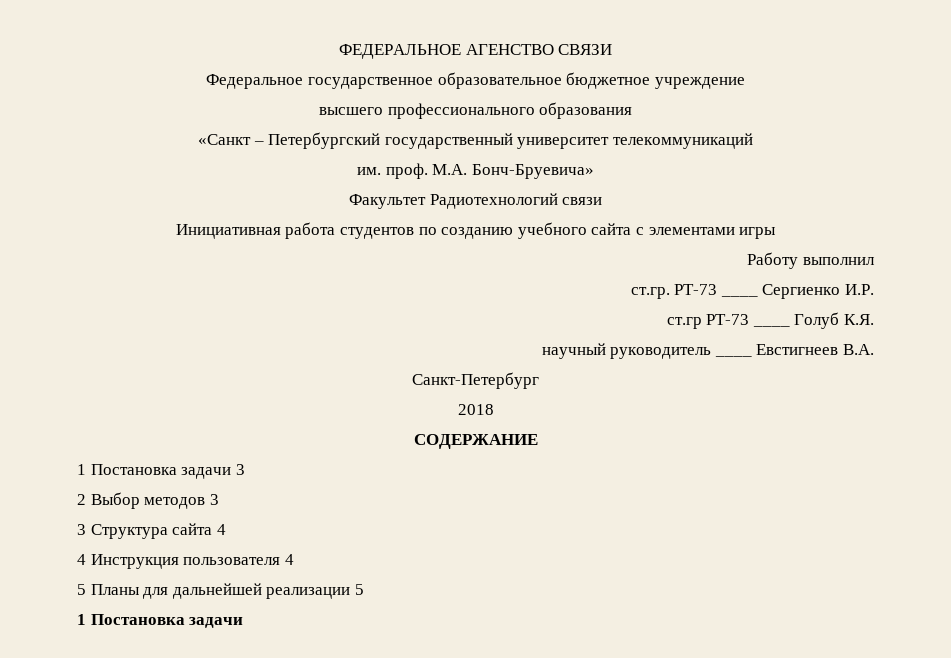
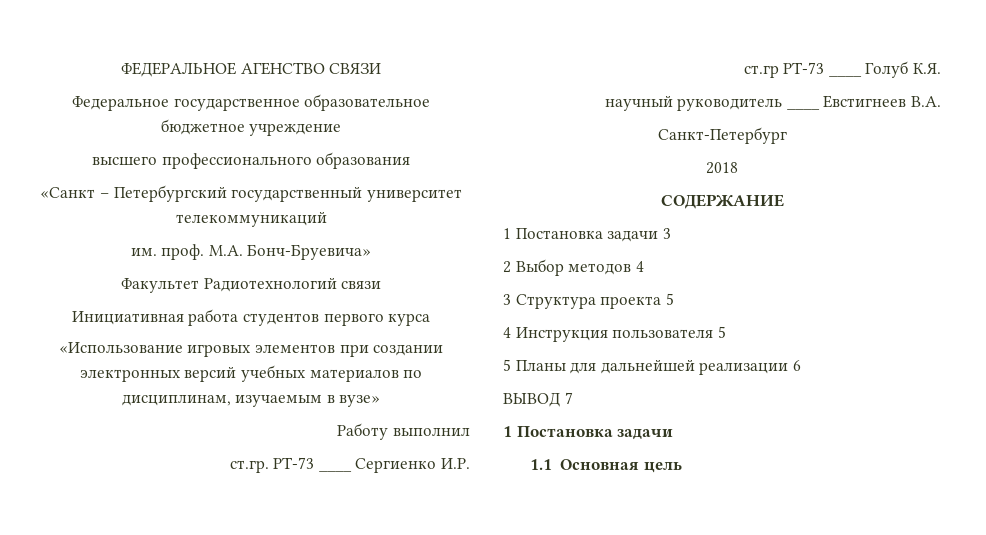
[418,222,777,239] по созданию учебного сайта с элементами игры -> [323,313,431,326] [58,342,444,357] [79,365,423,382] [121,394,381,407] первого курса // «Использование игровых элементов при создании электронных версий учебных материалов по дисциплинам, изучаемым в вузе»
[209,494,219,505] 3 -> [635,261,644,272] 4
[172,523,226,535] сайта 4 -> [600,293,674,309] проекта 5
[284,554,294,565] 4 -> [717,326,726,338] 5
[354,584,364,595] [77,614,244,628] 5 // 1 Постановка задачи -> [792,360,801,371] [503,392,573,407] [503,426,674,440] [529,459,682,473] 6 // ВЫВОД 7 // 1 Постановка задачи // 1.1 Основная цель

